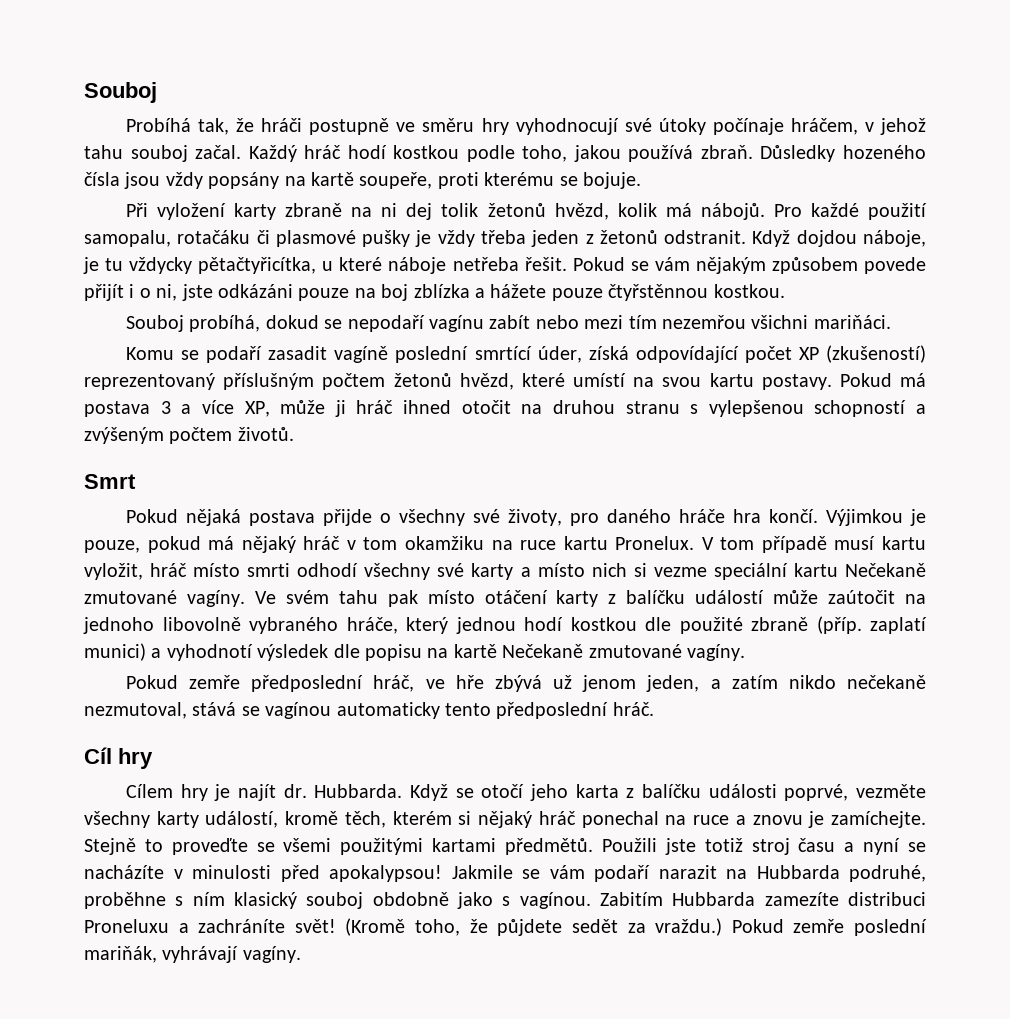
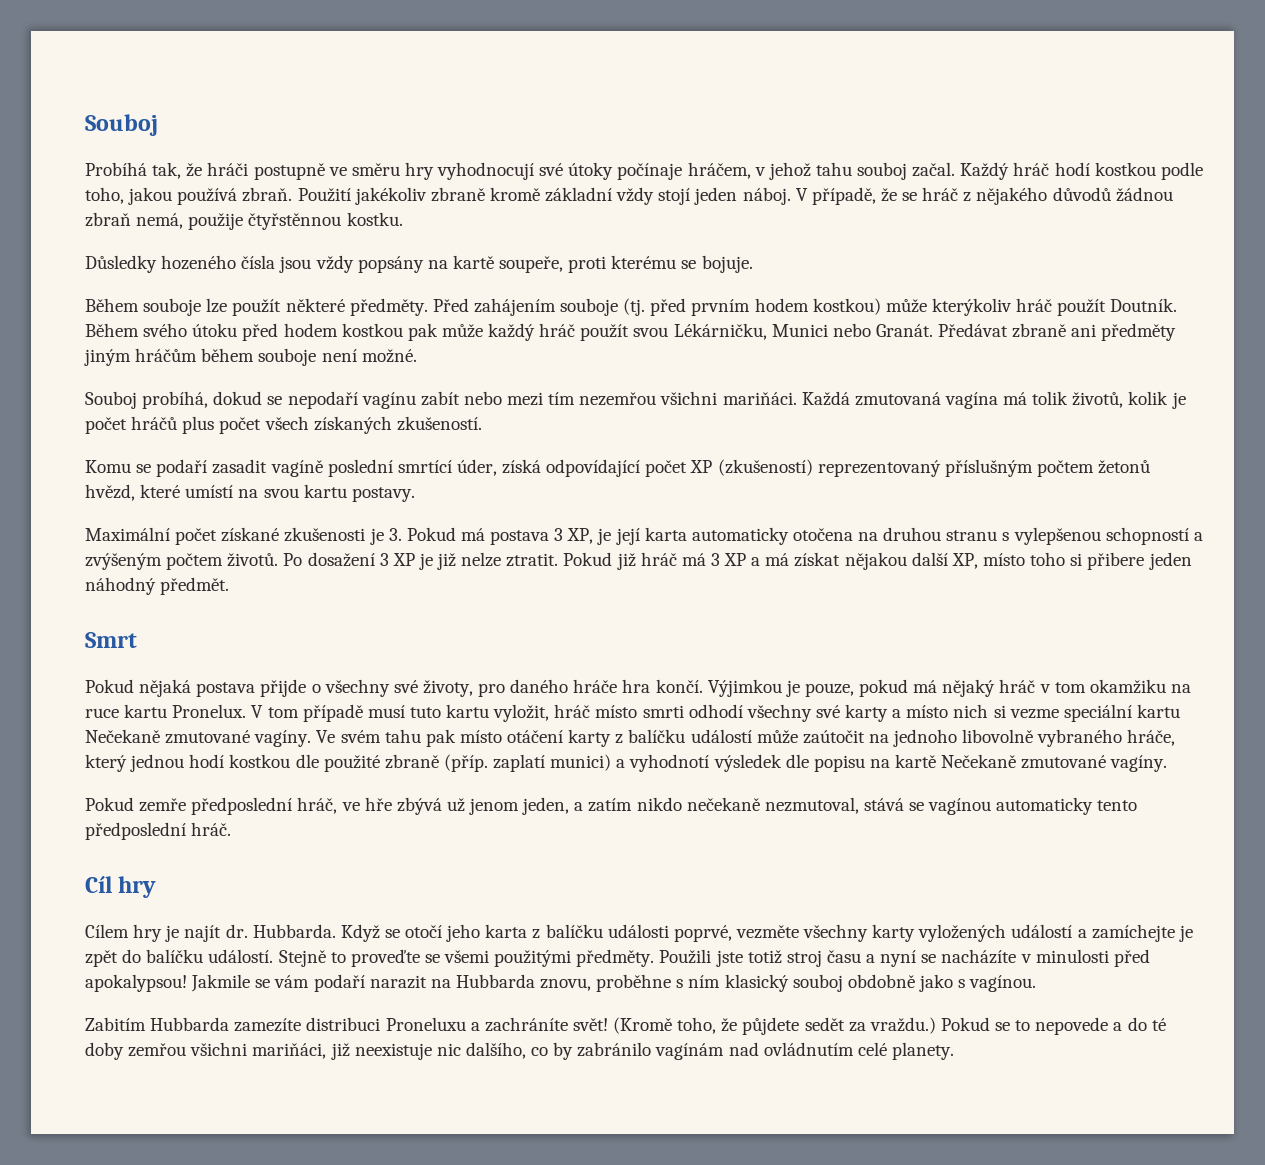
(753, 152) none -> [297,187,1173,205] [85,212,403,230] Použití jakékoliv zbraně kromě základní vždy stojí jeden náboj. V případě, že se hráč z nějakého důvodů žádnou zbraň nemá, použije čtyřstěnnou kostku. //
[126,203,928,220] [84,230,927,247] [83,257,926,274] [84,284,785,301] Při vyložení karty zbraně na ni dej tolik žetonů hvězd, kolik má nábojů. Pro každé použití samopalu, rotačáku či plasmové pušky je vždy třeba jeden z žetonů odstranit. Když dojdou náboje, je tu vždycky pětačtyřicítka, u které náboje netřeba řešit. Pokud se vám nějakým způsobem povede přijít i o ni, jste odkázáni pouze na boj zblízka a hážete pouze čtyřstěnnou kostkou. -> [85,298,1178,316] [85,323,1177,341] [84,348,417,366] Během souboje lze použít některé předměty. Před zahájením souboje (tj. před prvním hodem kostkou) může kterýkoliv hráč použít Doutník. Během svého útoku před hodem kostkou pak může každý hráč použít svou Lékárničku, Munici nebo Granát. Předávat zbraně ani předměty jiným hráčům během souboje není možné.
(891, 322) none -> [801,391,1186,409] [85,416,482,434] Každá zmutovaná vagína má tolik životů, kolik je počet hráčů plus počet všech získaných zkušeností.
[839,373,926,387] [84,400,511,417] Pokud má postava 3 a více XP, může ji hráč ihned otočit -> [85,527,853,545] // Maximální počet získané zkušenosti je 3. Pokud má postava 3 XP, je její karta automaticky otočena
(294, 434) none -> [283,552,1192,570] [85,577,230,595] Po dosažení 3 XP je již nelze ztratit. Pokud již hráč má 3 XP a má získat nějakou další XP, místo toho si přibere jeden náhodný předmět.
(876, 543) none -> [409,707,441,718] tuto
[205,811,927,828] událostí, kromě těch, kterém si nějaký hráč ponechal na ruce a znovu je zamíchejte. -> [918,924,1193,942] [85,949,274,967] vyložených událostí a zamíchejte je zpět do balíčku událostí.
[432,838,594,855] kartami předmětů. -> [576,949,655,967] předměty.
[849,865,926,882] podruhé, -> [540,978,592,991] znovu,
(591, 900) none -> (1037, 983) //
[793,919,928,936] [84,946,301,963] zemře poslední mariňák, vyhrávají vagíny. -> [995,1017,1166,1035] [85,1042,954,1060] se to nepovede a do té doby zemřou všichni mariňáci, již neexistuje nic dalšího, co by zabránilo vagínám nad ovládnutím celé planety.

